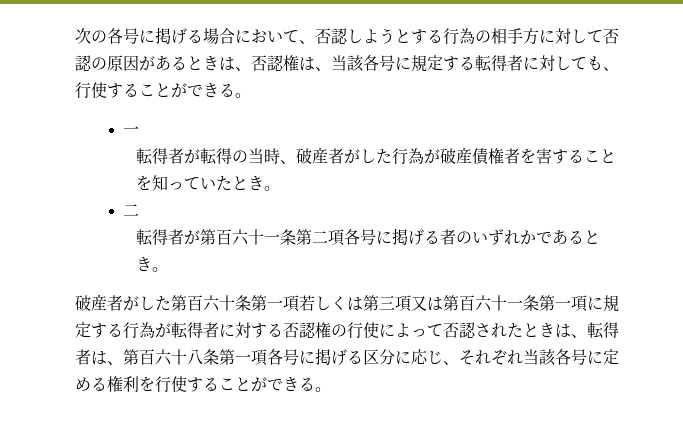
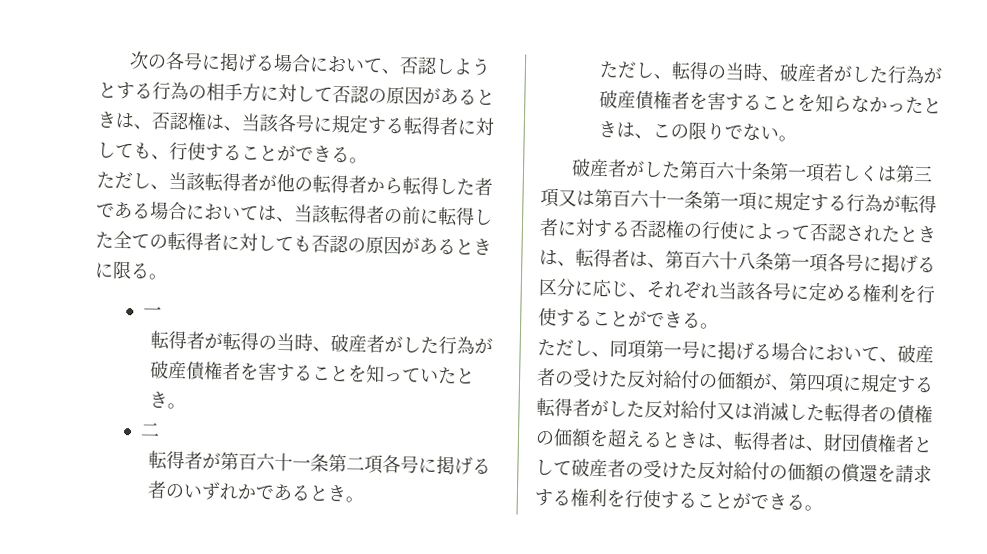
(251, 95) none -> [96,171,493,196] [96,201,493,227] [95,230,492,255] [94,260,168,280] // ただし、当該転得者が他の転得者から転得した者である場合においては、当該転得者の前に転得した全ての転得者に対しても否認の原因があるときに限る。
(168, 269) none -> [599,60,944,85] [599,89,943,115] [598,120,798,142] // ただし、転得の当時、破産者がした行為が破産債権者を害することを知らなかったときは、この限りでない。
(331, 389) none -> [537,338,934,364] [536,367,934,393] [536,397,933,424] [535,428,933,454] [535,458,932,484] [534,488,823,512] // ただし、同項第一号に掲げる場合において、破産者の受けた反対給付の価額が、第四項に規定する転得者がした反対給付又は消滅した転得者の債権の価額を超えるときは、転得者は、財団債権者として破産者の受けた反対給付の価額の償還を請求する権利を行使することができる。

